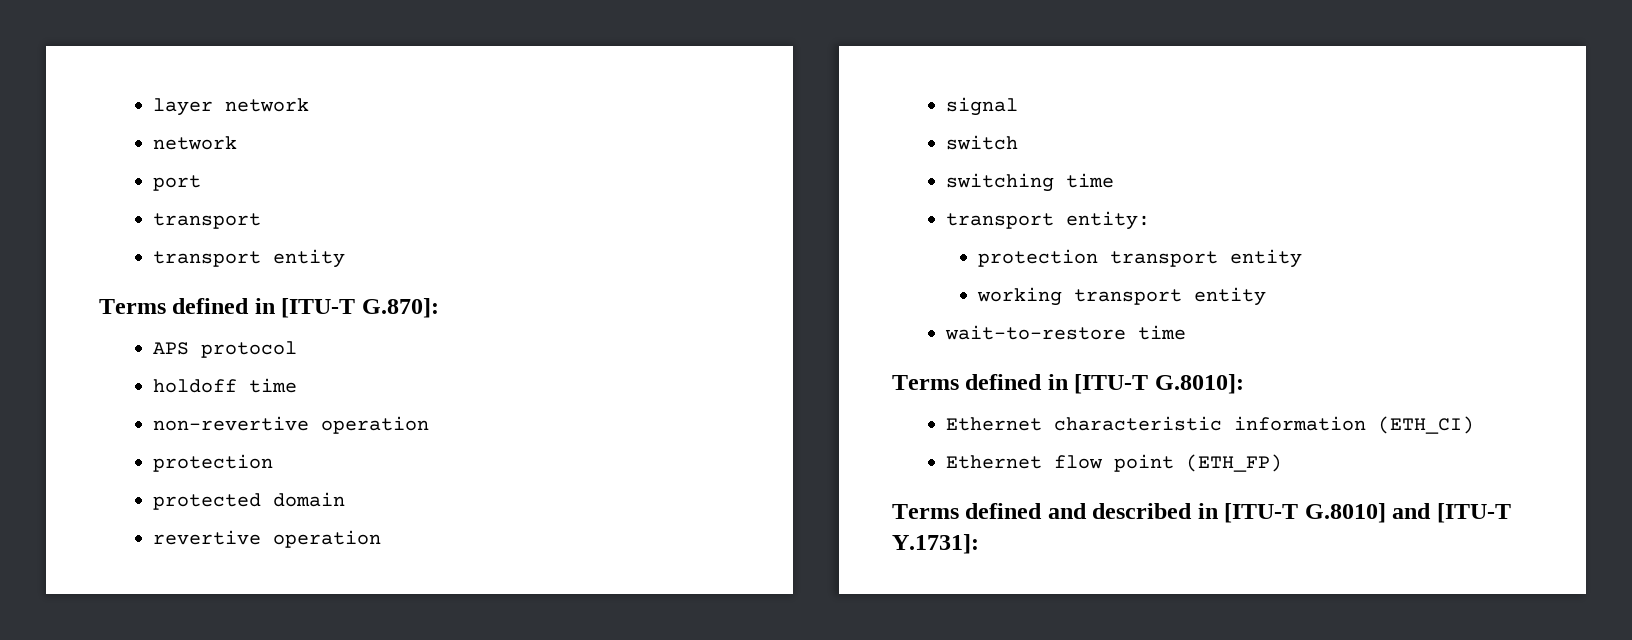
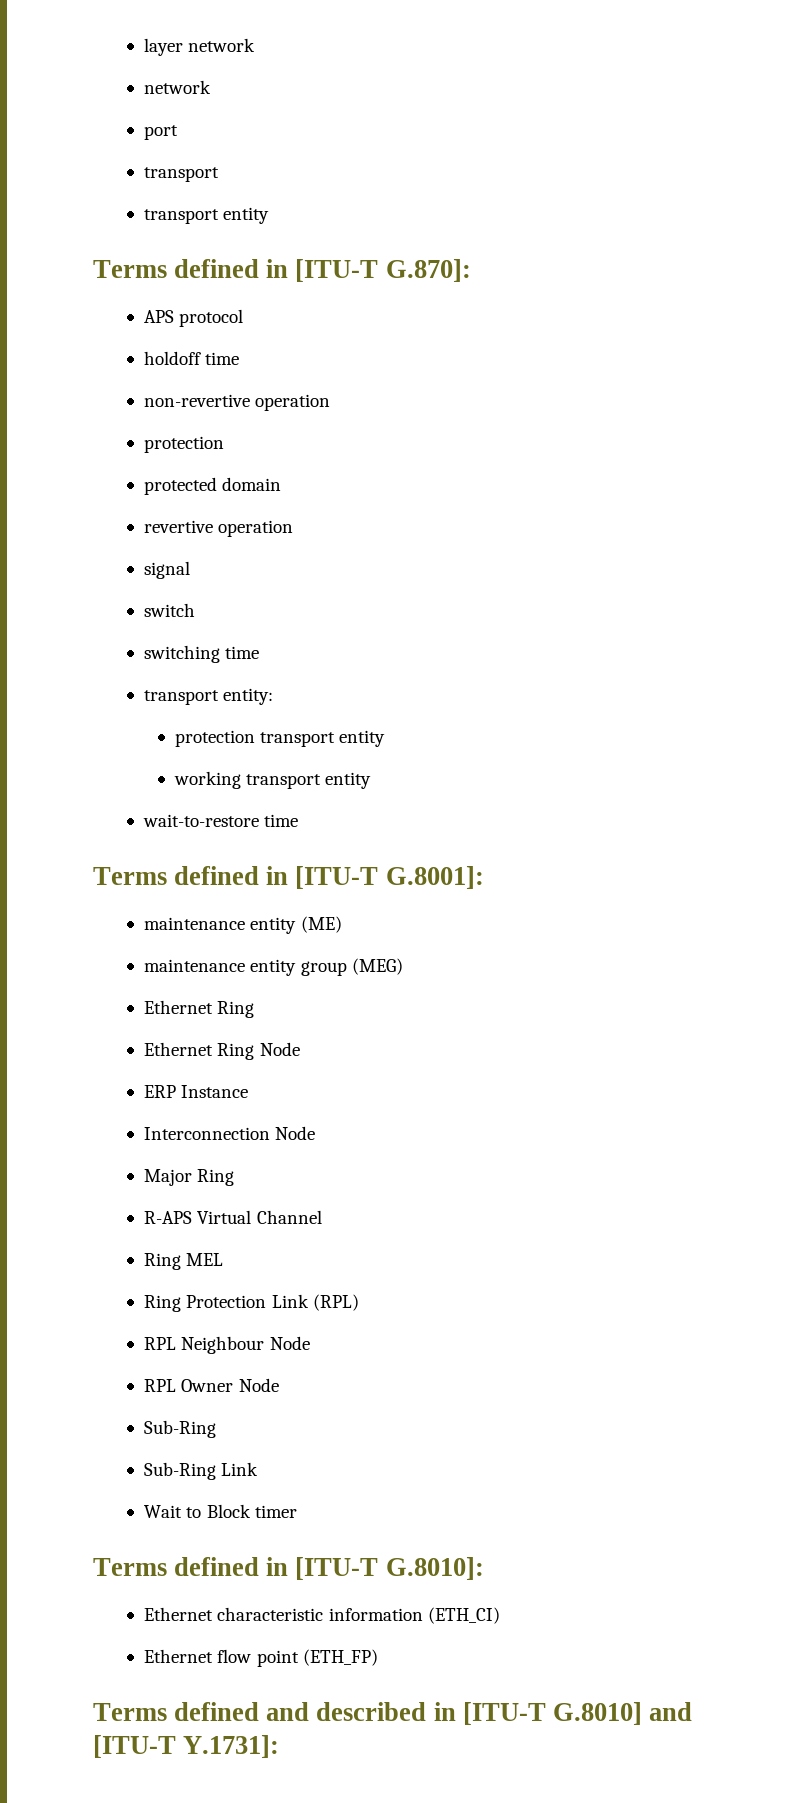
(1187, 332) none -> [93,866,484,889] [144,916,342,934] [144,958,403,976] [144,1000,255,1018] [144,1042,300,1060] [144,1085,249,1098] [144,1126,316,1140] [144,1169,235,1186] [144,1210,322,1224] [144,1253,224,1270] [144,1294,359,1312] [144,1336,310,1354] [144,1378,279,1392] [144,1420,217,1438] [144,1462,259,1480] [144,1504,297,1518] // Terms defined in [ITU-T G.8001]: // maintenance entity (ME) // maintenance entity group (MEG) // Ethernet Ring // Ethernet Ring Node // ERP Instance // Interconnection Node // Major Ring // R-APS Virtual Channel // Ring MEL // Ring Protection Link (RPL) // RPL Neighbour Node // RPL Owner Node // Sub-Ring // Sub-Ring Link // Wait to Block timer

